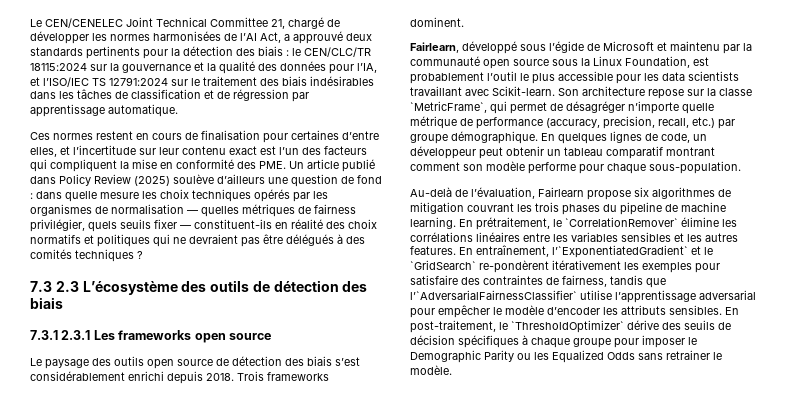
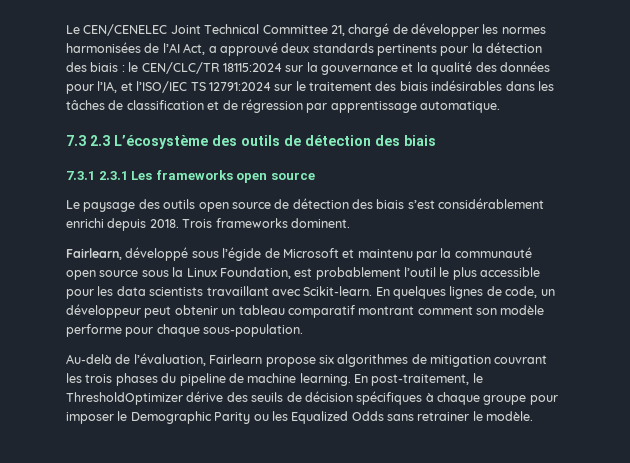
[30,130,379,143] [30,145,367,157] [30,159,375,172] [30,174,382,187] [30,189,328,202] [30,204,356,217] [30,219,377,232] [30,234,365,247] [30,249,143,262] // Ces normes restent en cours de finalisation pour certaines d’entre elles, et l’incertitude sur leur contenu exact est l’un des facteurs qui compliquent la mise en conformité des PME. Un article publié dans Policy Review (2025) soulève d’ailleurs une question de fond : dans quelle mesure les choix techniques opérés par les organismes de normalisation — quelles métriques de fairness privilégier, quels seuils fixer — constituent-ils en réalité des choix normatifs et politiques qui ne devraient pas être délégués à des comités techniques ? -> (500, 107) none
[558,86,752,99] [410,101,714,114] [410,116,735,129] [410,131,538,144] Son architecture repose sur la classe `MetricFrame`, qui permet de désagréger n’importe quelle métrique de performance (accuracy, precision, recall, etc.) par groupe démographique. -> (373, 291) none
[476,217,737,230] [410,232,738,242] [410,245,713,258] [410,260,720,273] [410,275,666,288] [410,290,756,303] [410,305,739,318] prétraitement, le `CorrelationRemover` élimine les corrélations linéaires entre les variables sensibles et les autres features. En entraînement, l’`ExponentiatedGradient` et le `GridSearch` re-pondèrent itérativement les exemples pour satisfaire des contraintes de fairness, tandis que l’`AdversarialFairnessClassifier` utilise l’apprentissage adversarial pour empêcher le modèle d’encoder les attributs sensibles. En -> (368, 378) none
[511,320,624,333] `ThresholdOptimizer` -> [66,392,183,405] ThresholdOptimizer

